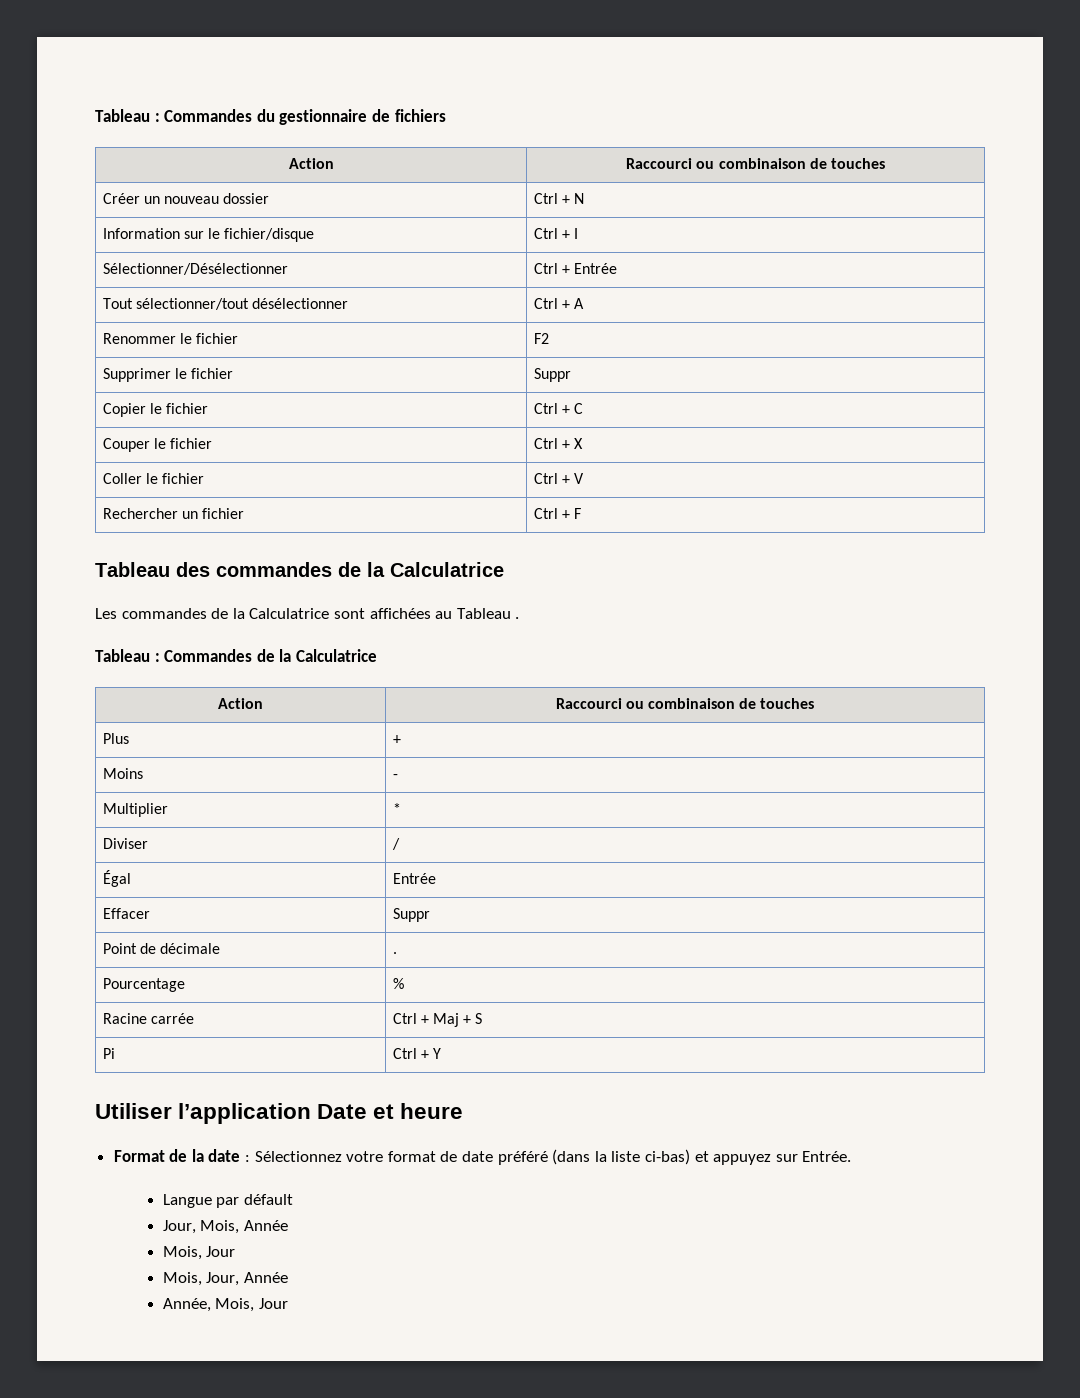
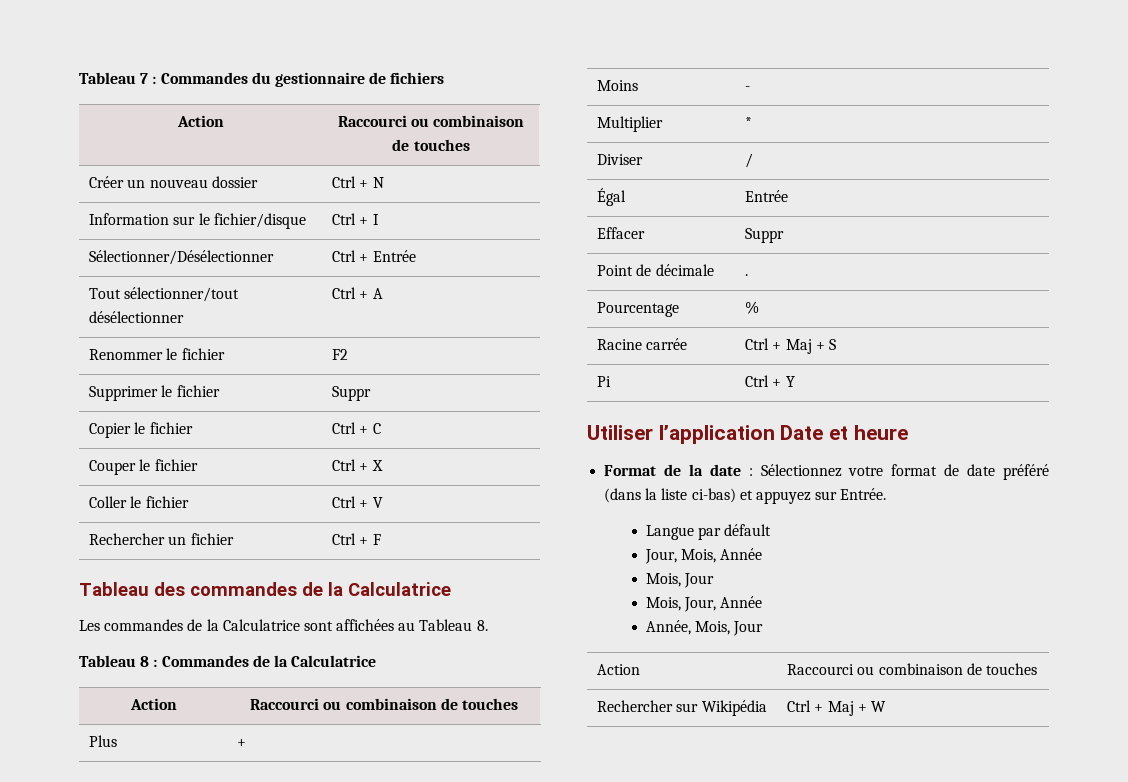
[95,109,150,122] Tableau -> [79,72,149,84] Tableau 7
[515,617,520,619] [95,649,150,662] . // Tableau -> [476,620,488,631] [79,655,150,667] 8. // Tableau 8
(289, 1303) none -> [597,664,641,675] [787,663,1038,675] [597,700,767,716] [787,700,887,716] // Action | Raccourci ou combinaison de touches // Rechercher sur Wikipédia | Ctrl + Maj + W

